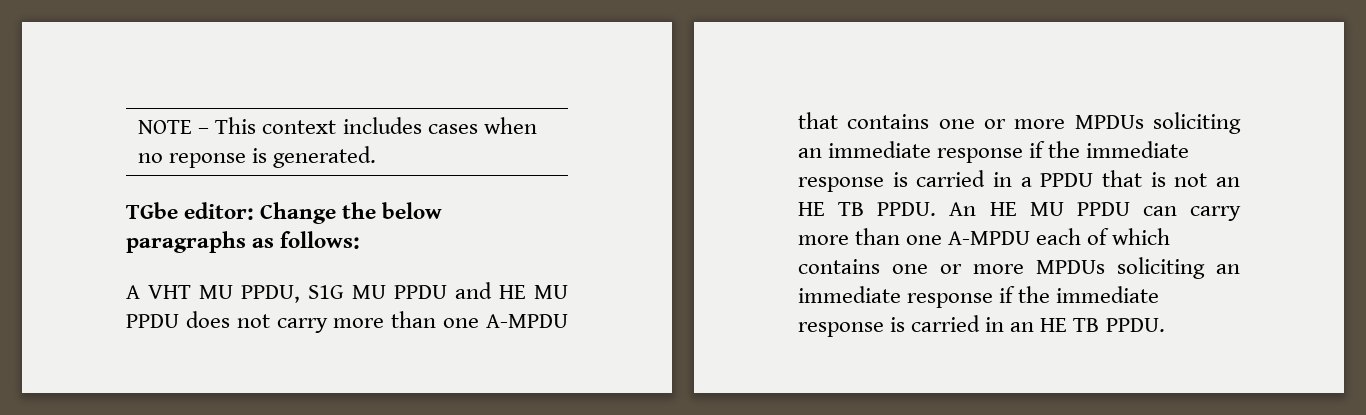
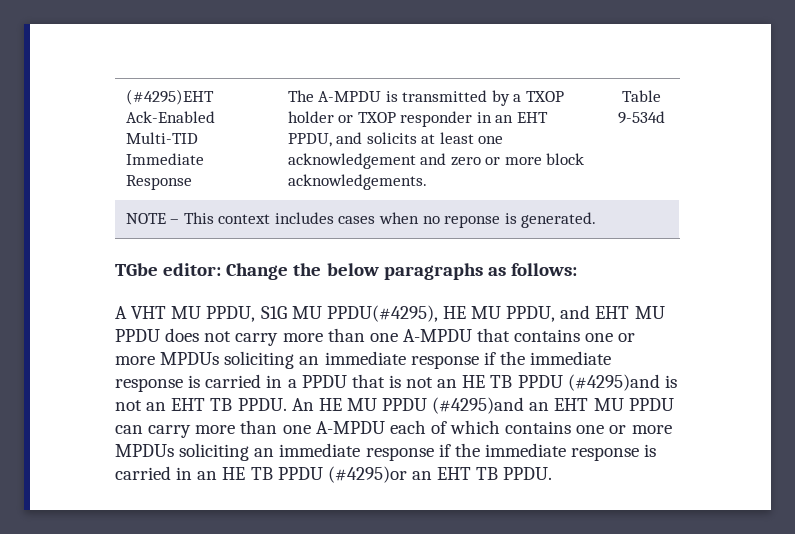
(138, 127) none -> [125,89,214,105] [125,111,215,123] [125,132,198,144] [125,153,204,165] [125,175,192,190] [287,90,565,106] [287,111,549,127] [287,132,504,147] [287,153,585,169] [287,174,427,190] [622,90,661,102] [618,111,665,124] (#4295)EHT Ack-Enabled Multi-TID Immediate Response | The A-MPDU is transmitted by a TXOP holder or TXOP responder in an EHT PPDU, and solicits at least one acknowledgement and zero or more block acknowledgements. | Table 9-534d //
[394,282,526,299] PPDU and HE -> [326,305,630,322] PPDU(#4295), HE MU PPDU, and EHT
(865, 209) none -> [517,374,677,391] [115,398,233,411] PPDU (#4295)and is not an EHT TB
(1130, 209) none -> [432,397,674,414] (#4295)and an EHT MU PPDU
(1100, 325) none -> [277,466,499,483] PPDU (#4295)or an EHT TB

